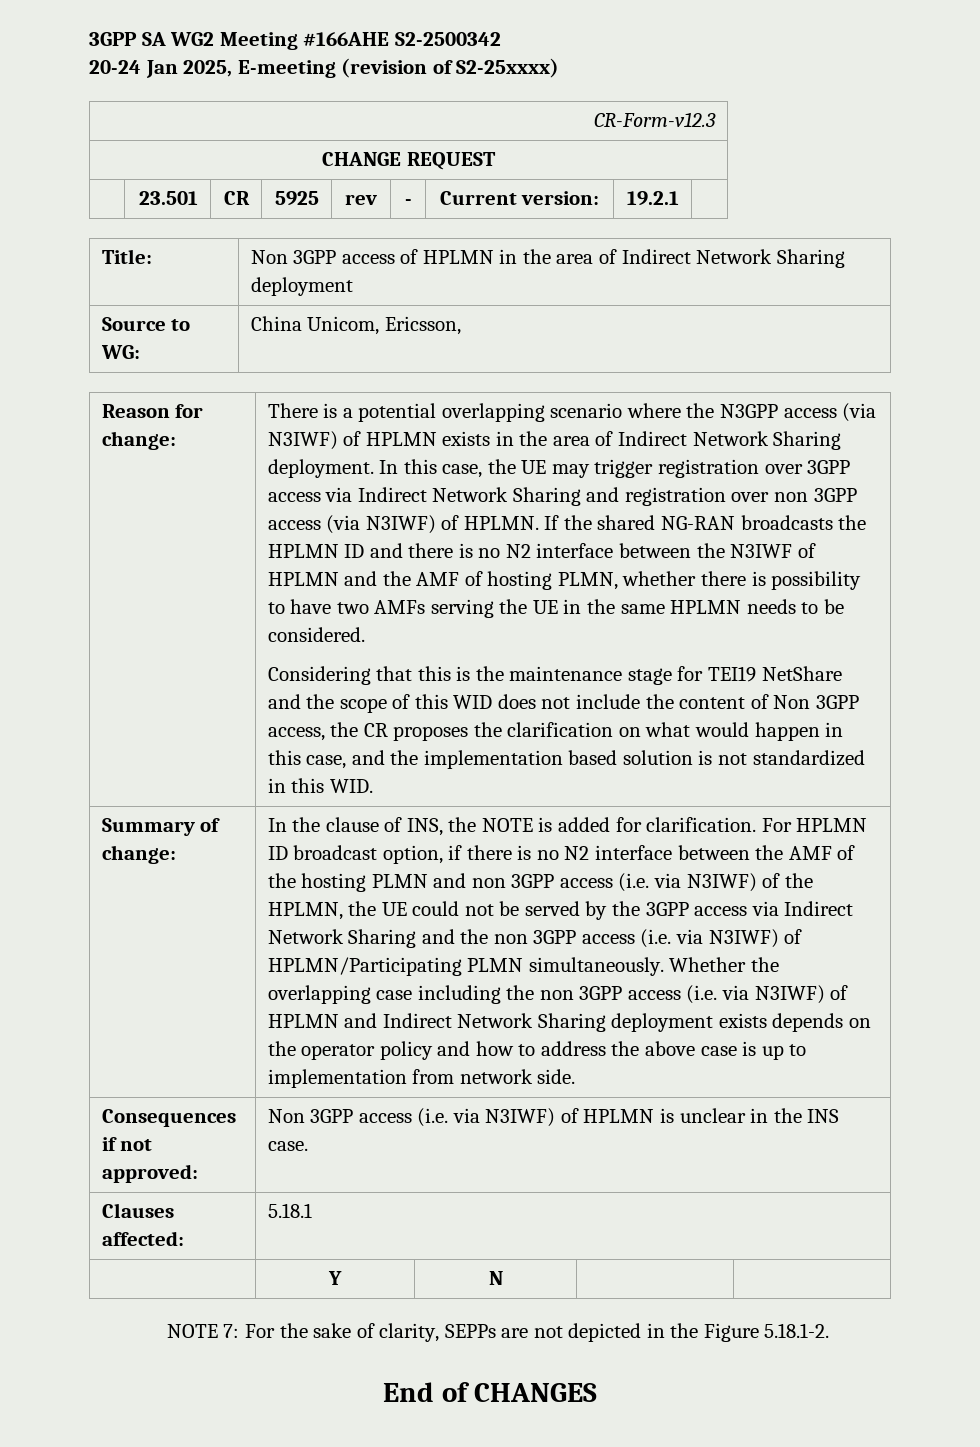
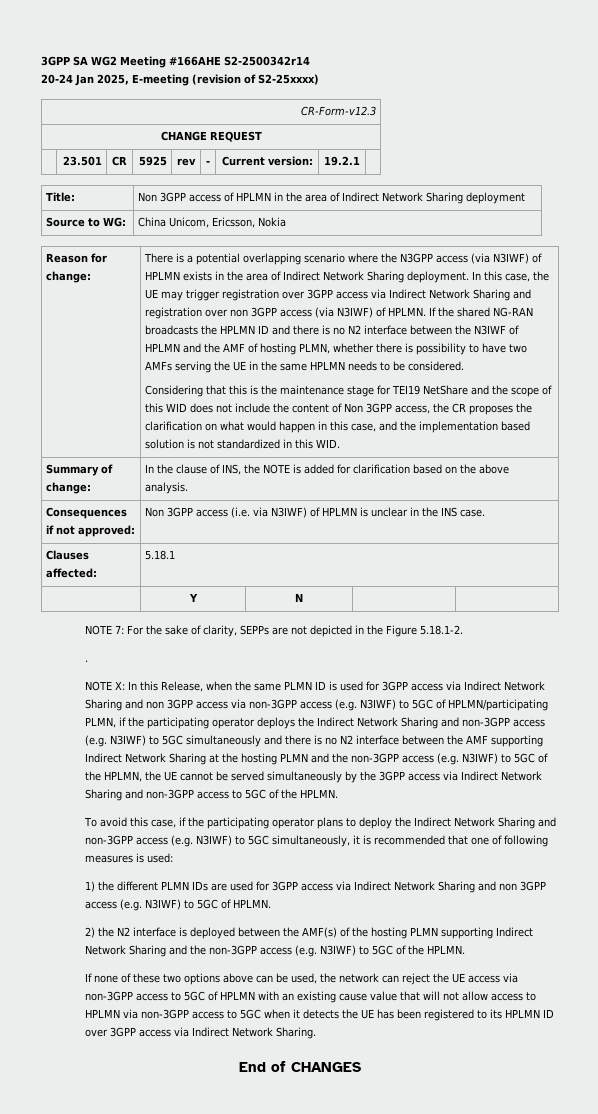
[394,32,501,46] S2-2500342 -> [224,56,310,66] S2-2500342r14
(461, 325) none -> [257,217,286,227] Nokia
[646,817,868,832] [267,845,856,864] [267,873,813,892] [267,901,854,920] [267,929,803,948] [267,957,779,976] [267,985,849,1004] [267,1013,871,1032] [267,1041,807,1060] [267,1069,576,1088] clarification. For HPLMN ID broadcast option, if there is no N2 interface between the AMF of the hosting PLMN and non 3GPP access (i.e. via N3IWF) of the HPLMN, the UE could not be served by the 3GPP access via Indirect Network Sharing and the non 3GPP access (i.e. via N3IWF) of HPLMN/Participating PLMN simultaneously. Whether the overlapping case including the non 3GPP access (i.e. via N3IWF) of HPLMN and Indirect Network Sharing deployment exists depends on the operator policy and how to address the above case is up to implementation from network side. -> [352,464,509,474] [144,482,188,494] clarification based on the above analysis.
(830, 1330) none -> [84,660,88,662] [84,681,545,692] [84,699,548,711] [84,717,545,729] [84,735,543,747] [84,753,548,765] [84,771,542,783] [84,789,338,801] [83,817,556,829] [84,835,548,847] [84,853,173,863] [84,881,546,893] [84,899,271,911] [84,927,533,939] [84,945,465,957] [84,973,518,985] [84,991,536,1003] [84,1009,554,1021] [84,1027,316,1039] // . // NOTE X: In this Release, when the same PLMN ID is used for 3GPP access via Indirect Network Sharing and non 3GPP access via non-3GPP access (e.g. N3IWF) to 5GC of HPLMN/participating PLMN, if the participating operator deploys the Indirect Network Sharing and non-3GPP access (e.g. N3IWF) to 5GC simultaneously and there is no N2 interface between the AMF supporting Indirect Network Sharing at the hosting PLMN and the non-3GPP access (e.g. N3IWF) to 5GC of the HPLMN, the UE cannot be served simultaneously by the 3GPP access via Indirect Network Sharing and non-3GPP access to 5GC of the HPLMN. // To avoid this case, if the participating operator plans to deploy the Indirect Network Sharing and non-3GPP access (e.g. N3IWF) to 5GC simultaneously, it is recommended that one of following measures is used: // 1) the different PLMN IDs are used for 3GPP access via Indirect Network Sharing and non 3GPP access (e.g. N3IWF) to 5GC of HPLMN. // 2) the N2 interface is deployed between the AMF(s) of the hosting PLMN supporting Indirect Network Sharing and the non-3GPP access (e.g. N3IWF) to 5GC of the HPLMN. // If none of these two options above can be used, the network can reject the UE access via non-3GPP access to 5GC of HPLMN with an existing cause value that will not allow access to HPLMN via non-3GPP access to 5GC when it detects the UE has been registered to its HPLMN ID over 3GPP access via Indirect Network Sharing.

